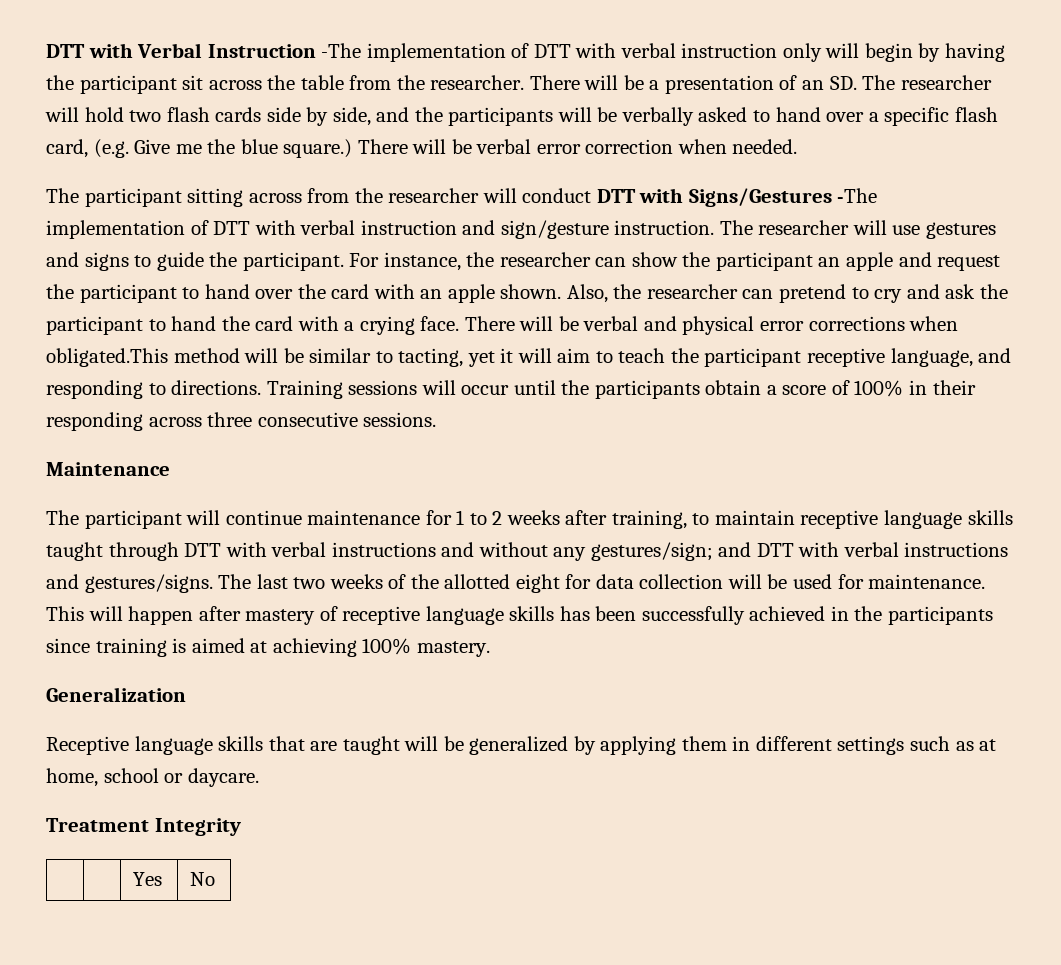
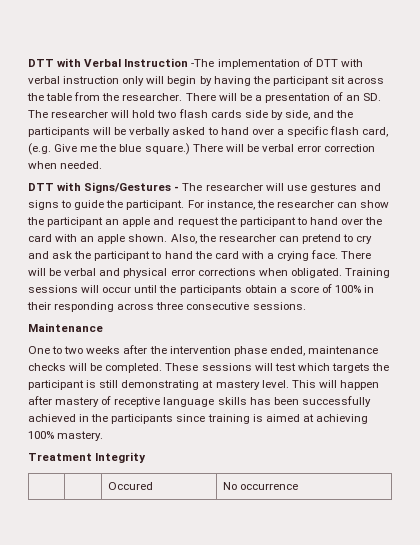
[46,188,878,207] [46,220,715,239] The participant sitting across from the researcher will conduct DTT with Signs/Gestures -The implementation of DTT with verbal instruction and sign/gesture instruction. -> [28,182,180,193] DTT with Signs/Gestures -
[46,348,1012,367] [46,380,262,399] obligated.This method will be similar to tacting, yet it will aim to teach the participant receptive language, and responding to directions. -> [290,268,342,278] obligated.
[46,510,1013,529] [46,542,1009,561] [46,574,986,593] The participant will continue maintenance for 1 to 2 weeks after training, to maintain receptive language skills taught through DTT with verbal instructions and without any gestures/sign; and DTT with verbal instructions and gestures/signs. The last two weeks of the allotted eight for data collection will be used for maintenance. -> [28,345,378,356] [28,363,390,373] [28,380,289,390] One to two weeks after the intervention phase ended, maintenance checks will be completed. These sessions will test which targets the participant is still demonstrating at mastery level.
[46,687,186,702] [46,736,997,755] [46,768,259,787] // Generalization // Receptive language skills that are taught will be generalized by applying them in different settings such as at home, school or daycare. -> (104, 436) none
[133,872,163,886] Yes -> [107,482,153,490] Occured
(216, 879) none -> [239,483,298,490] occurrence

